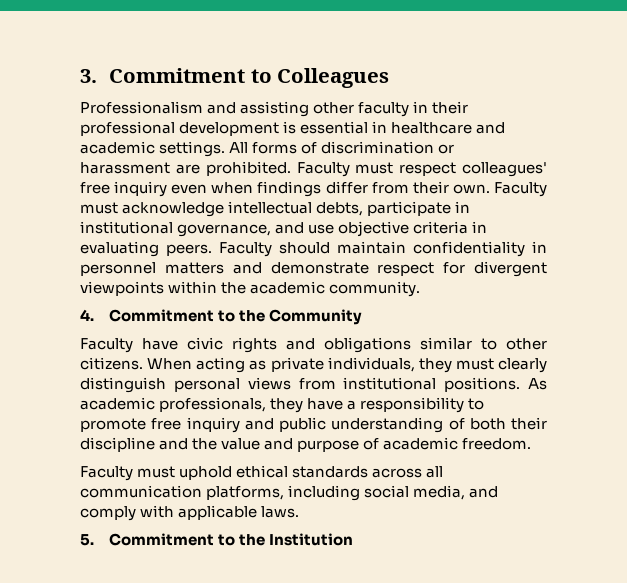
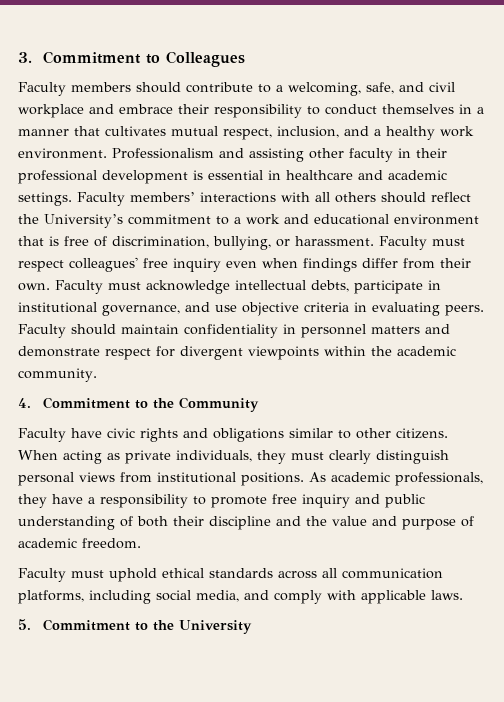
(390, 78) none -> [18,82,455,96] [18,104,484,118] [18,126,474,140] [18,148,107,159] Faculty members should contribute to a welcoming, safe, and civil workplace and embrace their responsibility to conduct themselves in a manner that cultivates mutual respect, inclusion, and a healthy work environment.
[229,141,455,154] [80,161,291,176] All forms of discrimination or harassment are prohibited. -> [77,192,471,206] [18,214,479,228] [18,236,374,250] Faculty members’ interactions with all others should reflect the University’s commitment to a work and educational environment that is free of discrimination, bullying, or harassment.
[269,533,354,546] Institution -> [179,620,253,634] University

